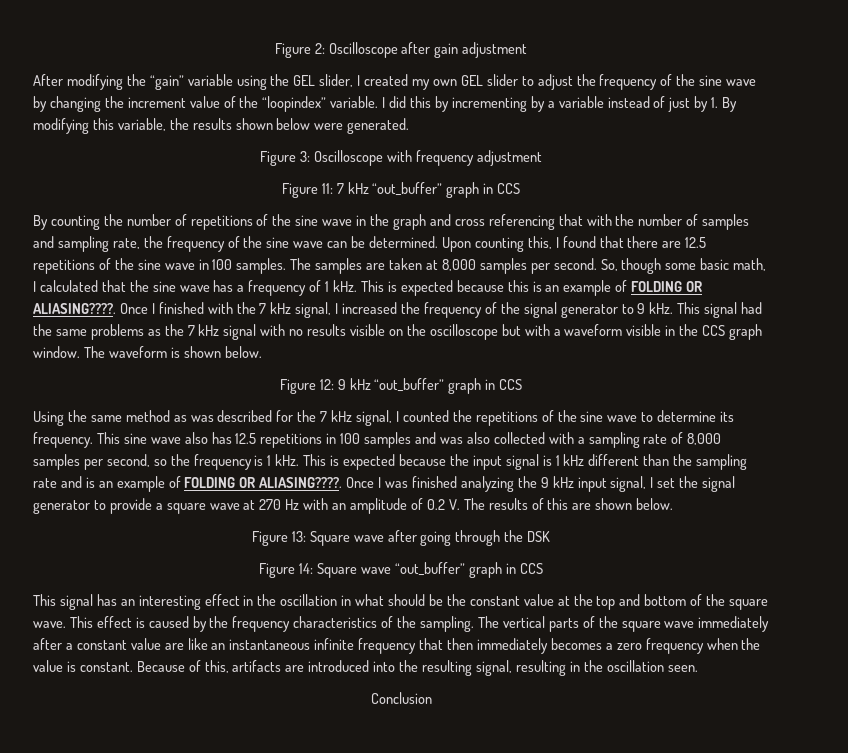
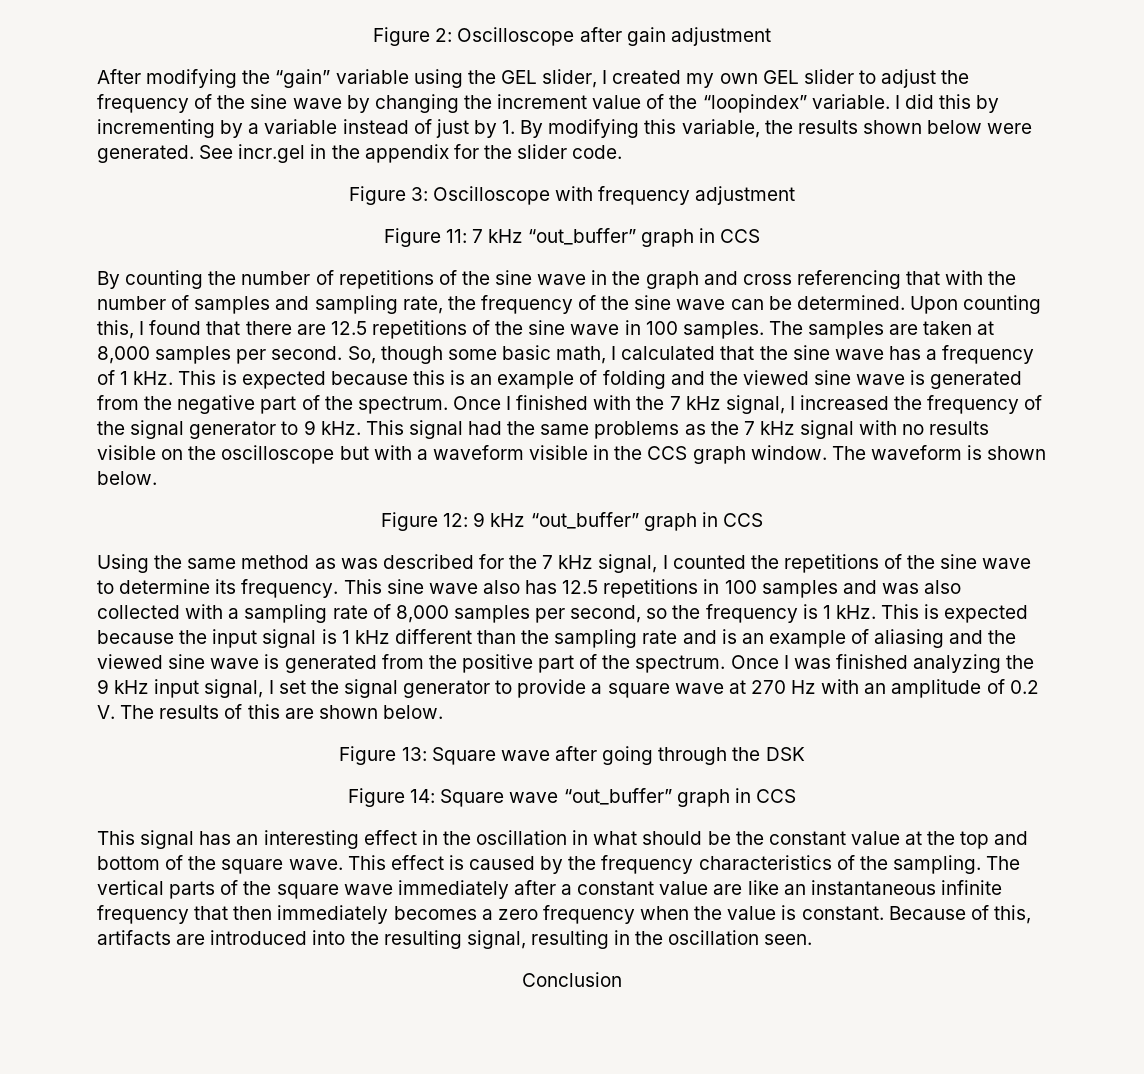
(410, 126) none -> [199,144,623,163] See incr.gel in the appendix for the slider code.
[631,281,703,292] [33,303,116,314] FOLDING OR ALIASING????. -> [602,370,1023,389] [97,395,448,414] folding and the viewed sine wave is generated from the negative part of the spectrum.
[184,477,343,488] FOLDING OR ALIASING????. -> [874,629,1017,648] [97,654,726,673] aliasing and the viewed sine wave is generated from the positive part of the spectrum.

